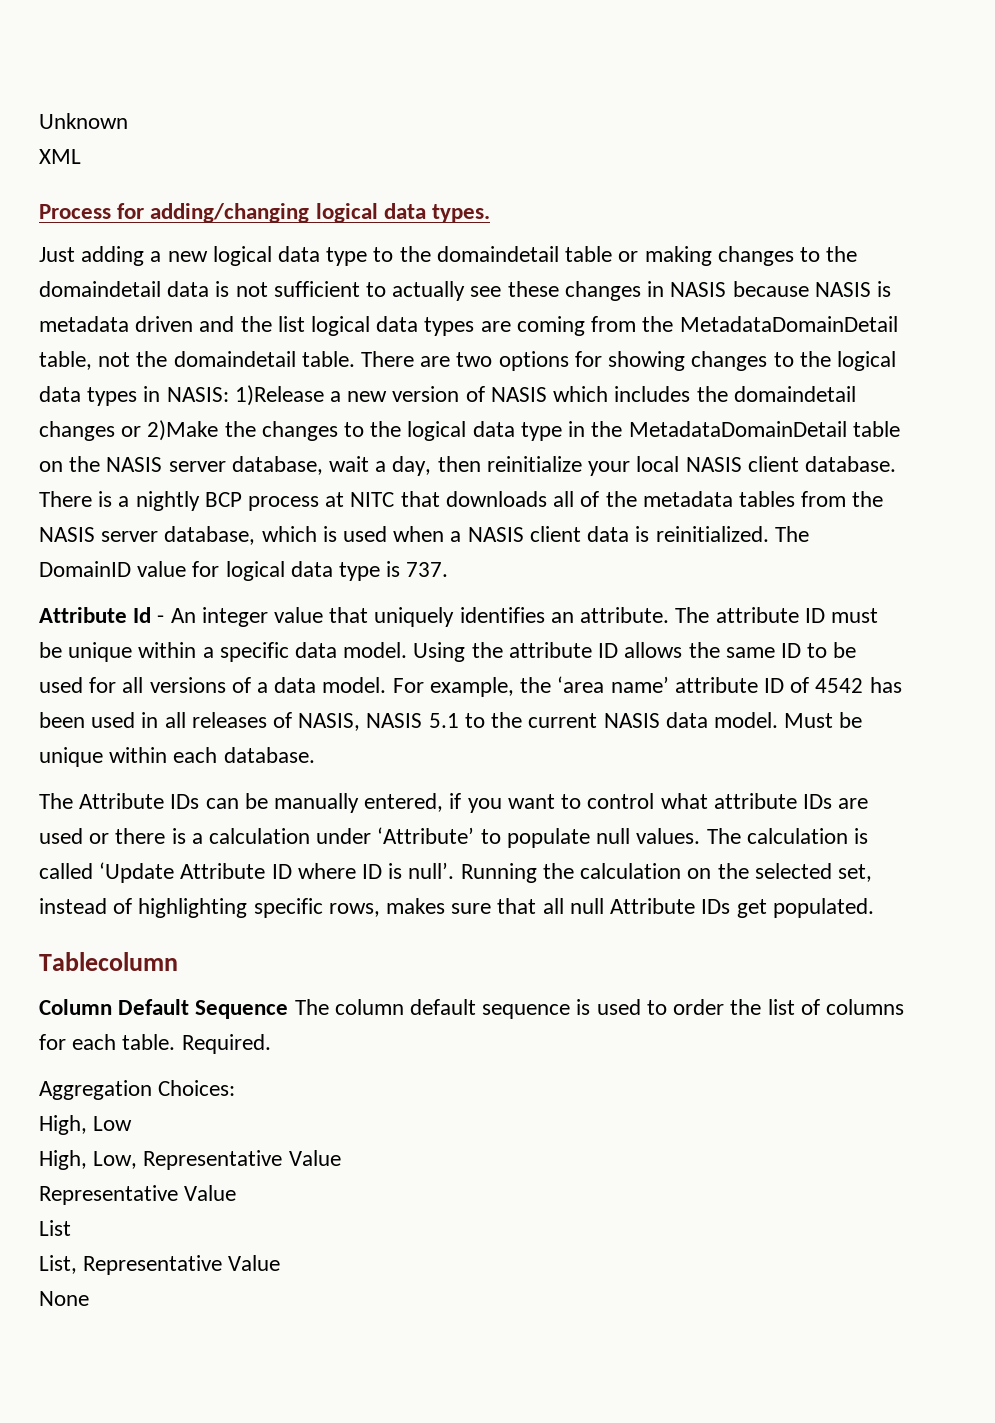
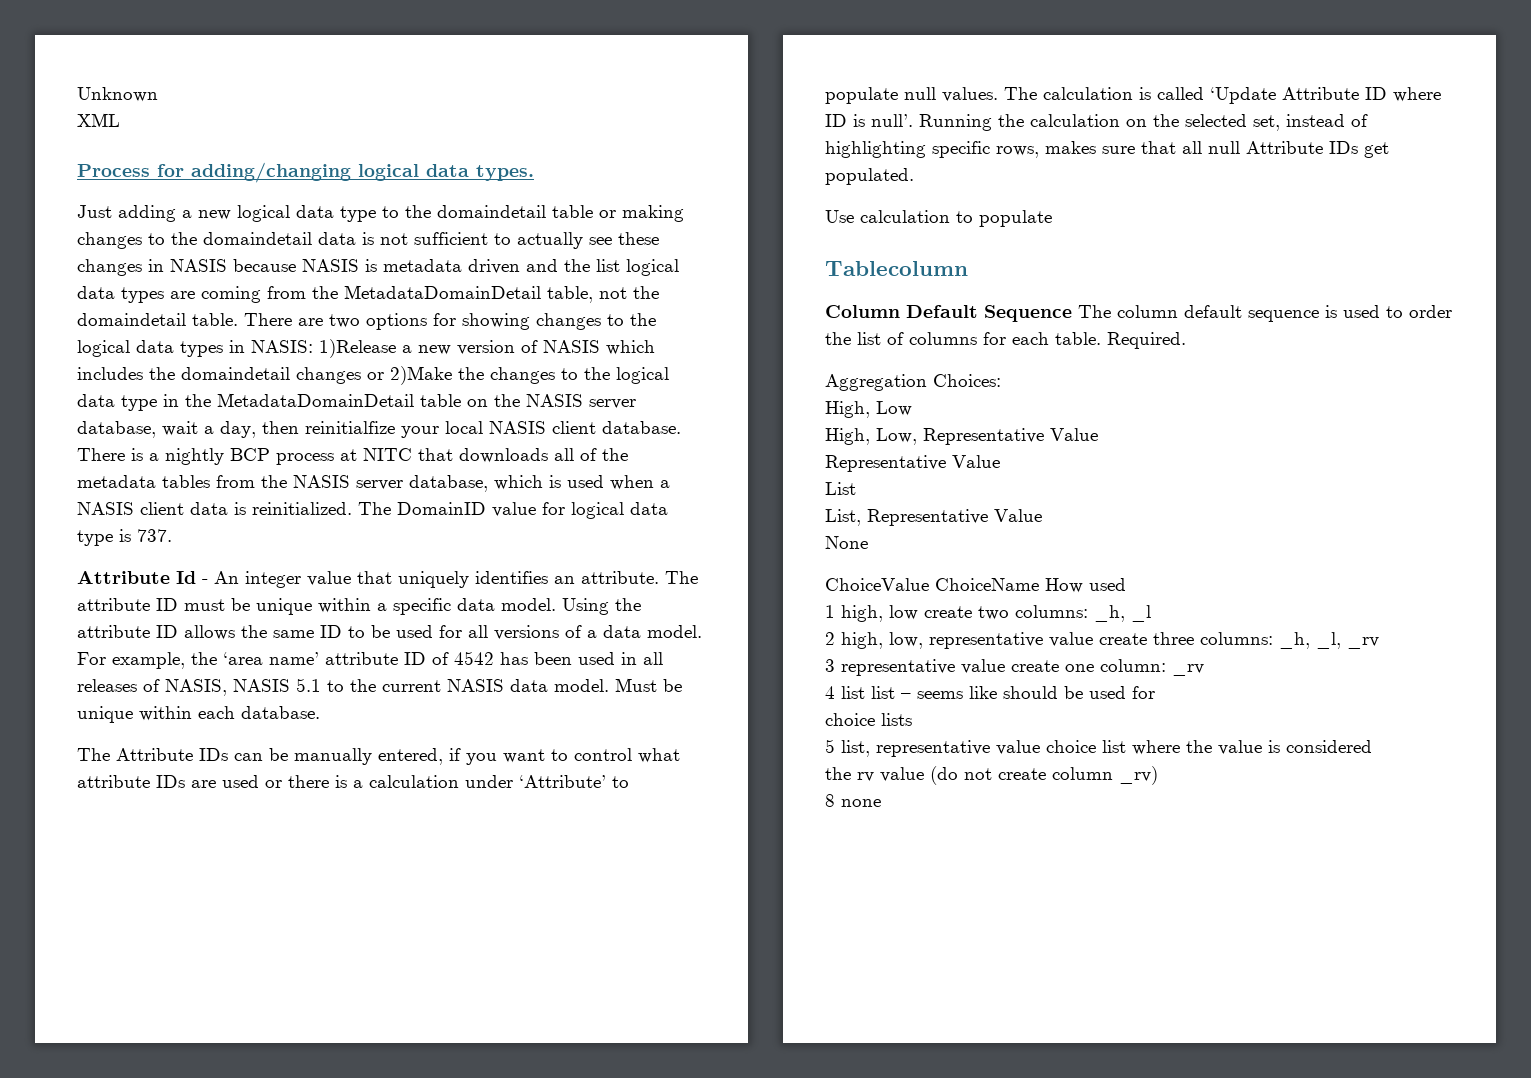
[486,456,582,472] reinitialize -> [305,421,395,434] reinitialfize
(874, 908) none -> [825,210,1052,227] // Use calculation to populate
(89, 1298) none -> [825,578,1126,593] [825,605,1151,622] [825,632,1379,649] [825,659,1204,676] [825,686,1155,699] [825,713,912,726] [825,739,1372,757] [825,766,1158,785] [825,794,881,807] // ChoiceValue ChoiceName How used // 1 high, low create two columns: _h, _l // 2 high, low, representative value create three columns: _h, _l, _rv // 3 representative value create one column: _rv // 4 list list – seems like should be used for // choice lists // 5 list, representative value choice list where the value is considered // the rv value (do not create column _rv) // 8 none

